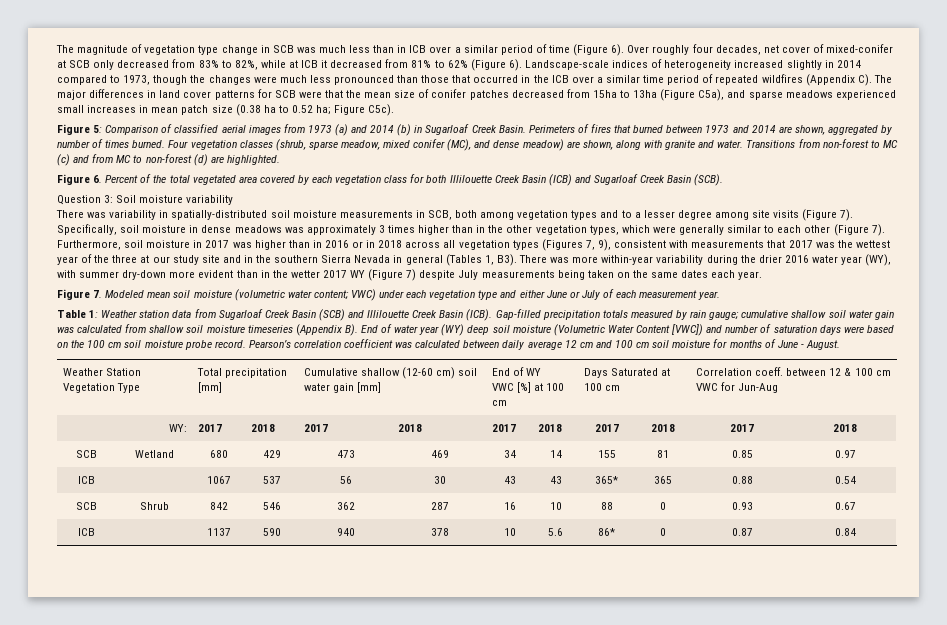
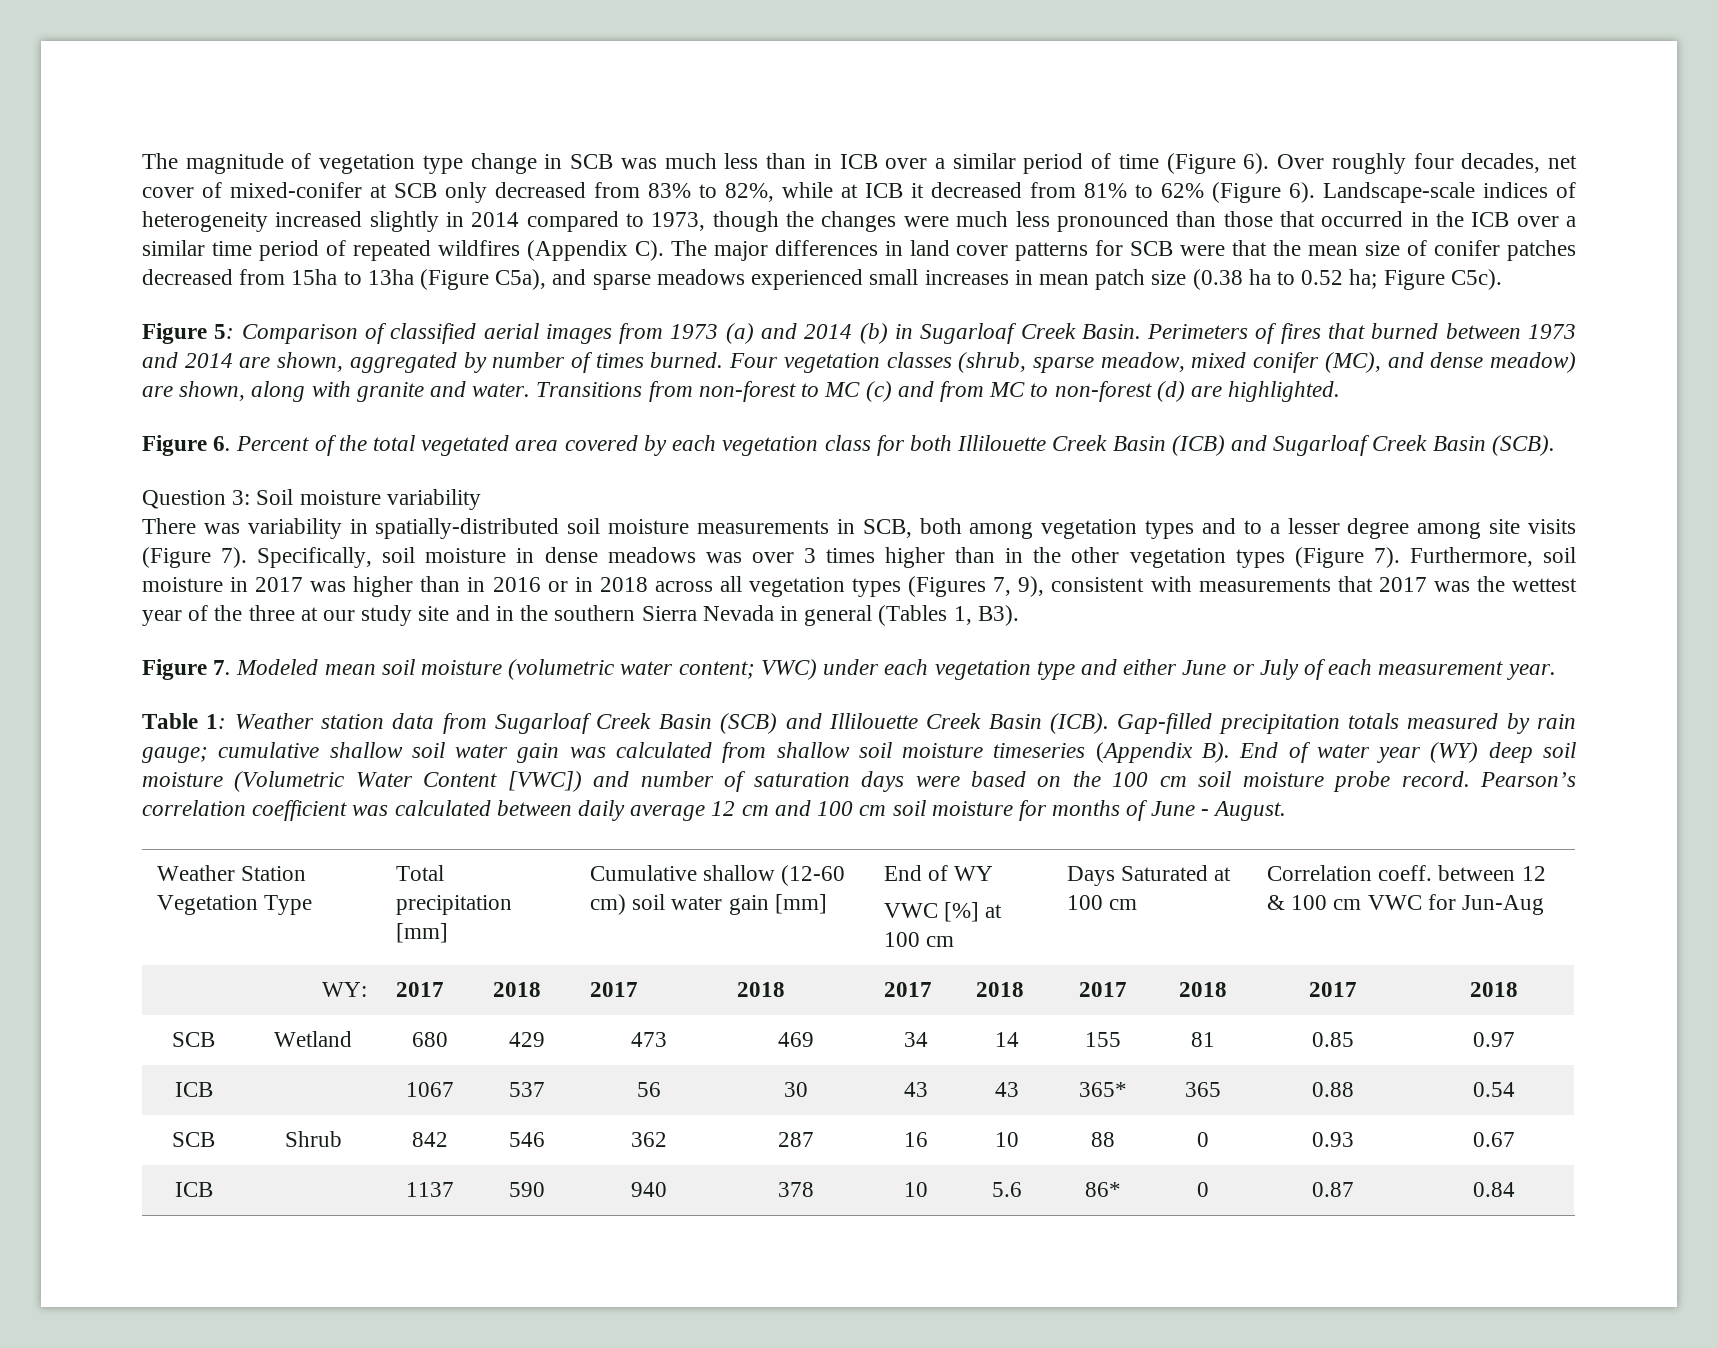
[306,225,376,235] approximately -> [751,552,794,563] over
[589,225,831,235] types, which were generally similar to each other -> [1235,549,1285,568] types
[518,254,892,266] [57,269,763,281] There was more within-year variability during the drier 2016 water year (WY), with summer dry-down more evident than in the wetter 2017 WY (Figure 7) despite July measurements being taken on the same dates each year. -> (1019, 615) none

